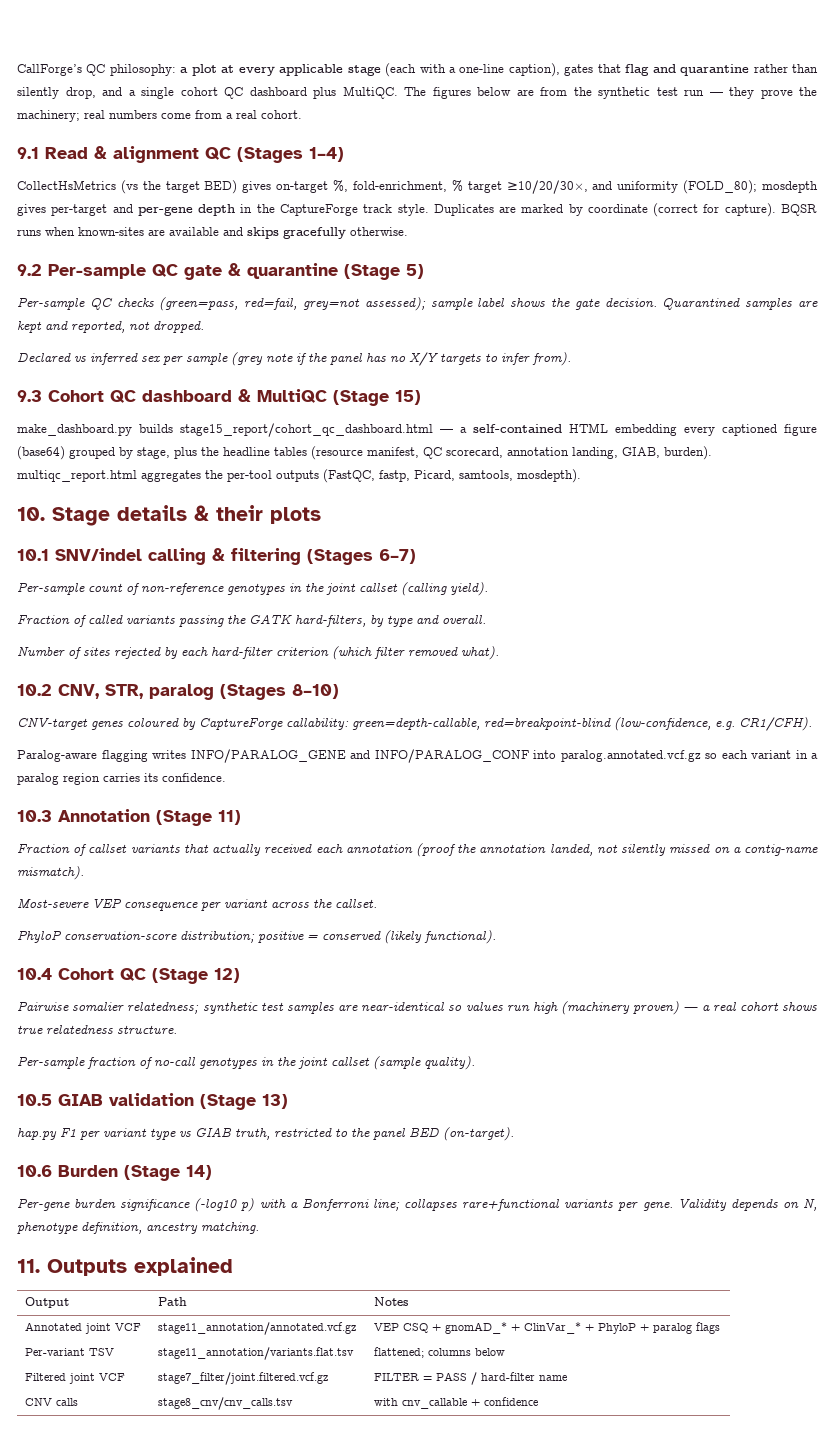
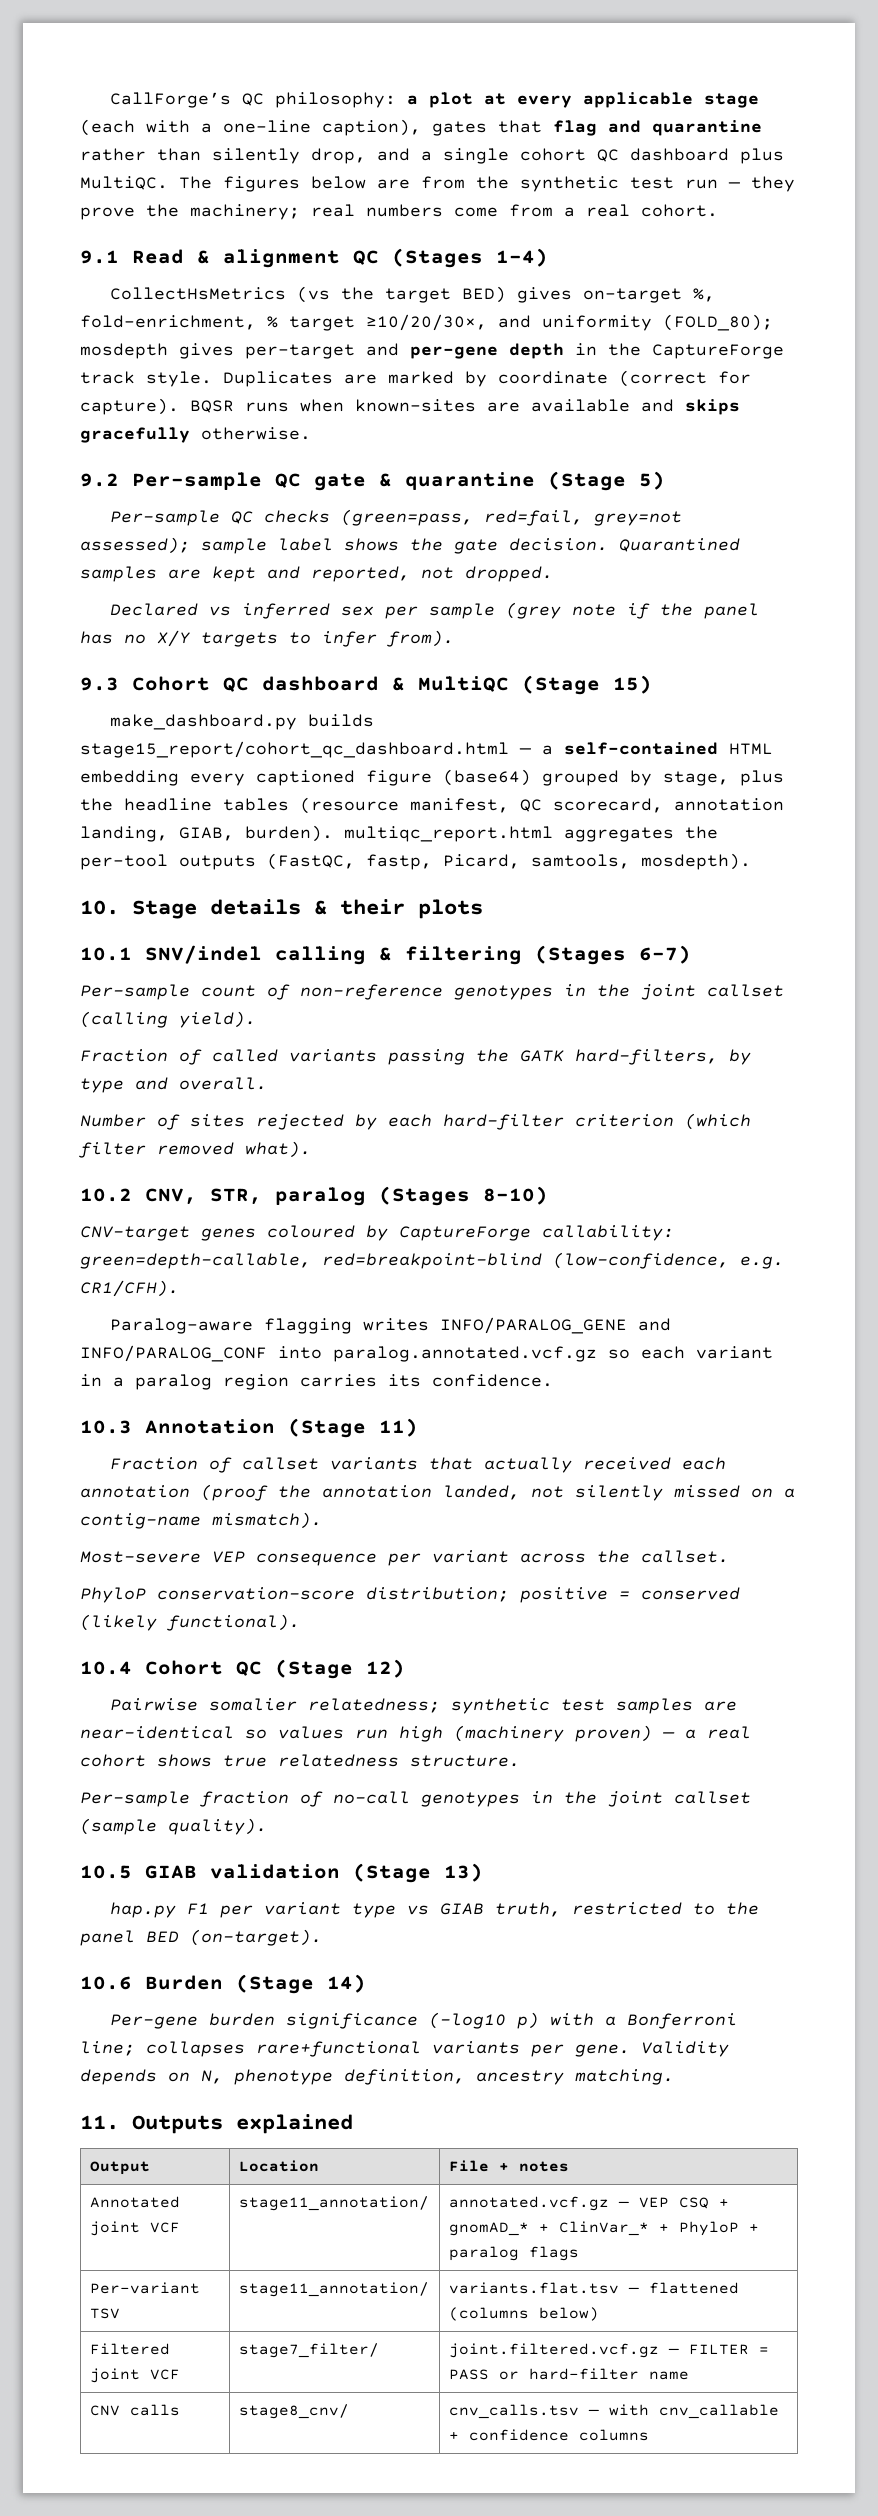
[158,1297,188,1306] [374,1297,409,1306] Path | Notes -> [238,2160,319,2172] [448,2160,569,2172] Location | File + notes
[158,1322,357,1335] stage11_annotation/annotated.vcf.gz | -> [238,2196,429,2211] [448,2196,629,2211] stage11_annotation/ | annotated.vcf.gz —
[158,1347,355,1360] [374,1347,506,1358] stage11_annotation/variants.flat.tsv | flattened; columns below -> [238,2282,429,2297] [448,2282,739,2294] [448,2307,599,2321] stage11_annotation/ | variants.flat.tsv — flattened (columns below)
[158,1372,329,1385] stage7_filter/joint.filtered.vcf.gz | -> [238,2343,379,2358] [448,2343,679,2358] stage7_filter/ | joint.filtered.vcf.gz —
[471,1372,478,1385] / -> [498,2371,519,2380] or
[158,1397,294,1410] stage8_cnv/cnv_calls.tsv | -> [238,2404,349,2419] [448,2404,599,2419] stage8_cnv/ | cnv_calls.tsv —
(539, 1401) none -> [578,2429,649,2441] columns

